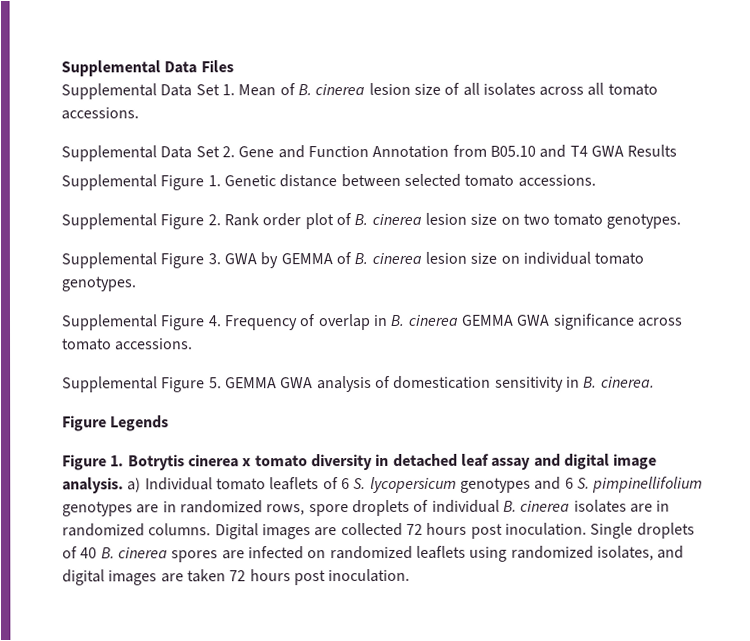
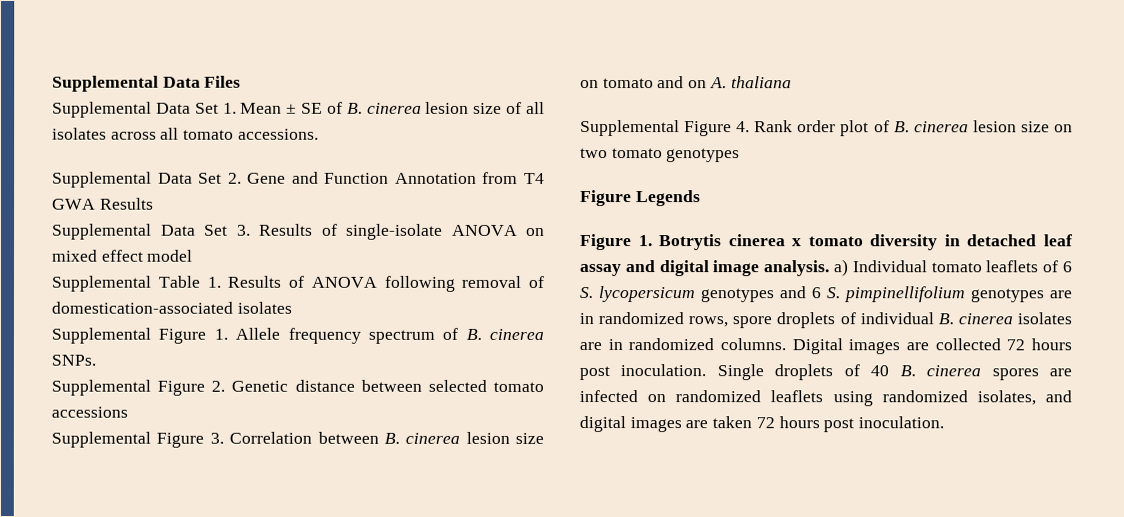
(277, 90) none -> [286,102,324,114] ± SE
[489,144,567,158] B05.10 and -> (519, 177) none
[160,175,221,191] Figure 1. -> [160,223,545,240] [51,249,194,262] [51,275,544,292] [51,301,292,314] [51,327,544,344] [51,354,96,366] [51,379,226,396] Data Set 3. Results of single-isolate ANOVA on mixed effect model // Supplemental Table 1. Results of ANOVA following removal of domestication-associated isolates // Supplemental Figure 1. Allele frequency spectrum of B. cinerea SNPs. // Supplemental Figure 2.
[517,174,596,187] [61,213,221,230] accessions. // Supplemental Figure 2. -> [51,406,128,418] [51,431,544,448] [580,76,792,89] [580,120,751,137] accessions // Supplemental Figure 3. Correlation between B. cinerea lesion size on tomato and on A. thaliana // Supplemental Figure 4.
[606,213,682,229] [61,251,645,269] [61,276,136,292] [61,313,683,331] [62,338,194,351] [62,375,655,393] genotypes. // Supplemental Figure 3. GWA by GEMMA of B. cinerea lesion size on individual tomato genotypes. // Supplemental Figure 4. Frequency of overlap in B. cinerea GEMMA GWA significance across tomato accessions. // Supplemental Figure 5. GEMMA GWA analysis of domestication sensitivity in B. cinerea. -> [666,148,741,163] genotypes

